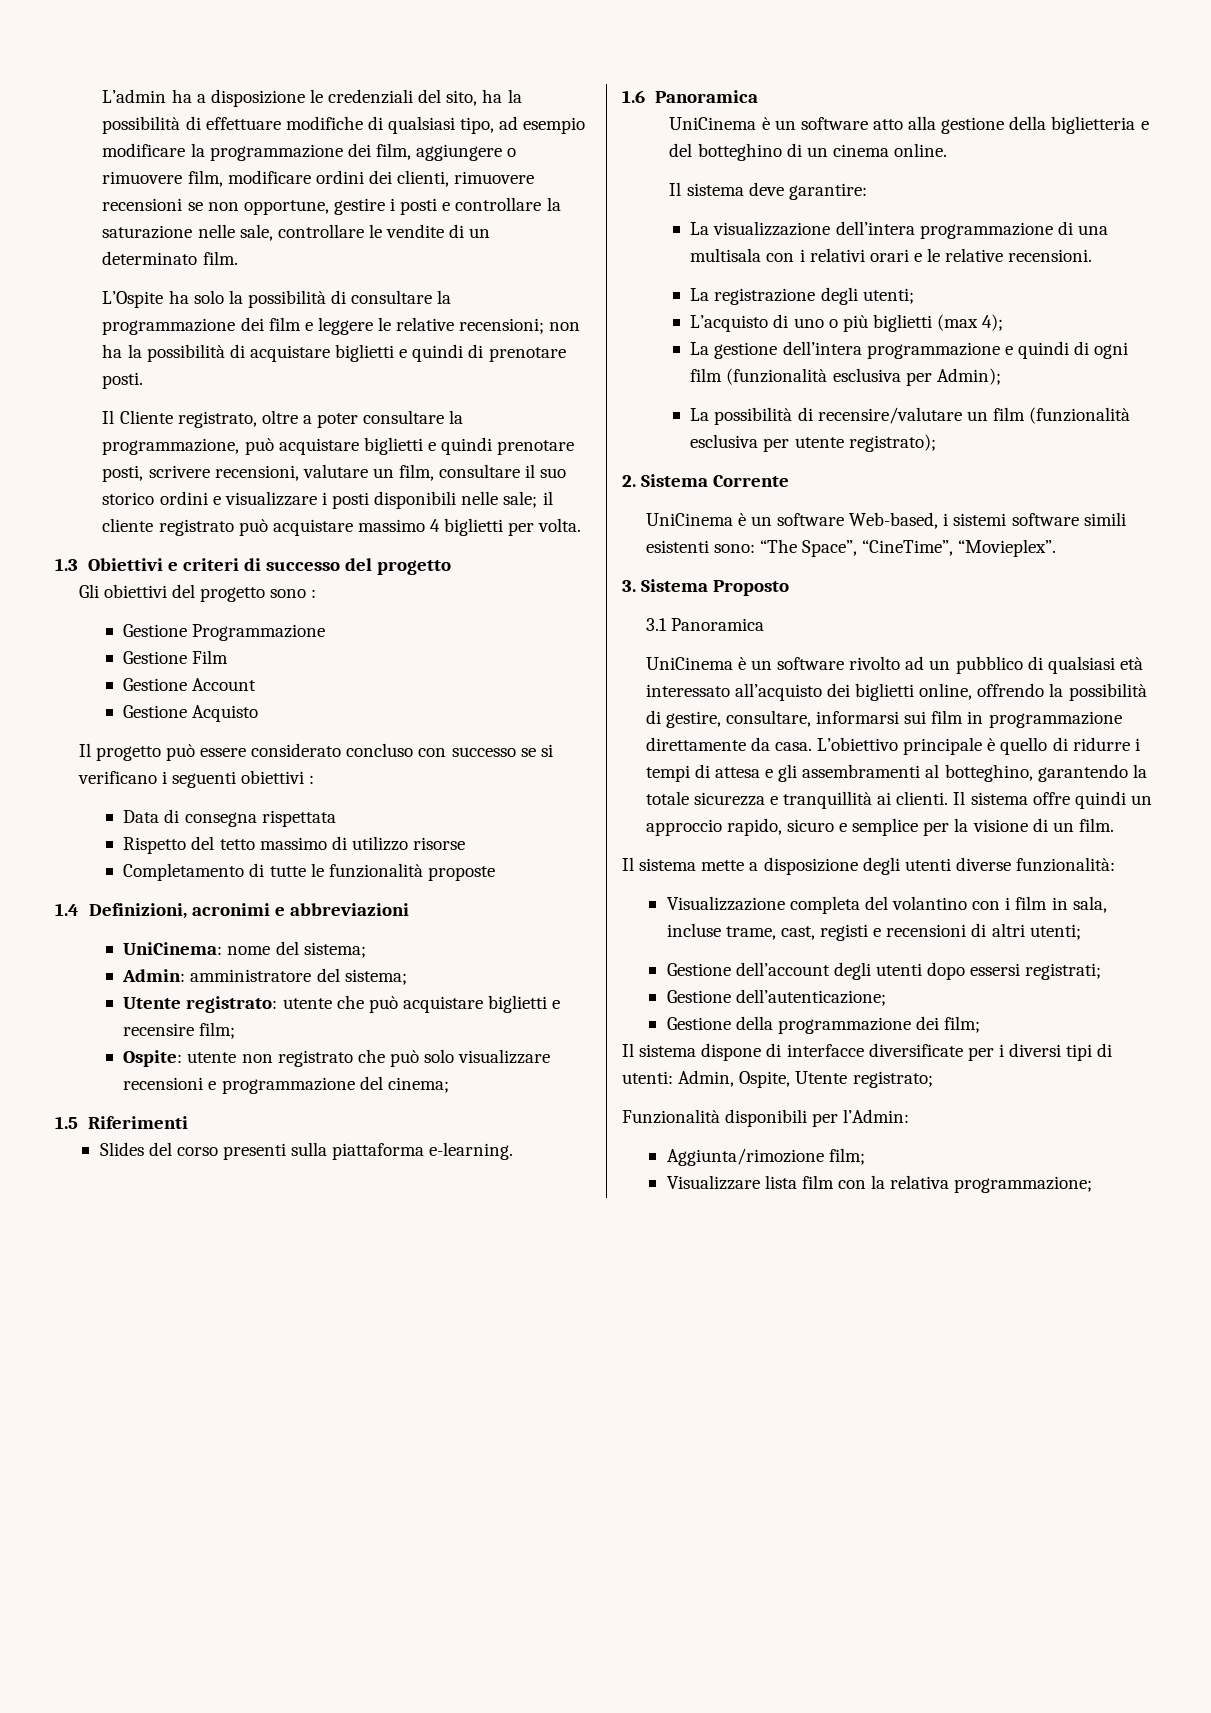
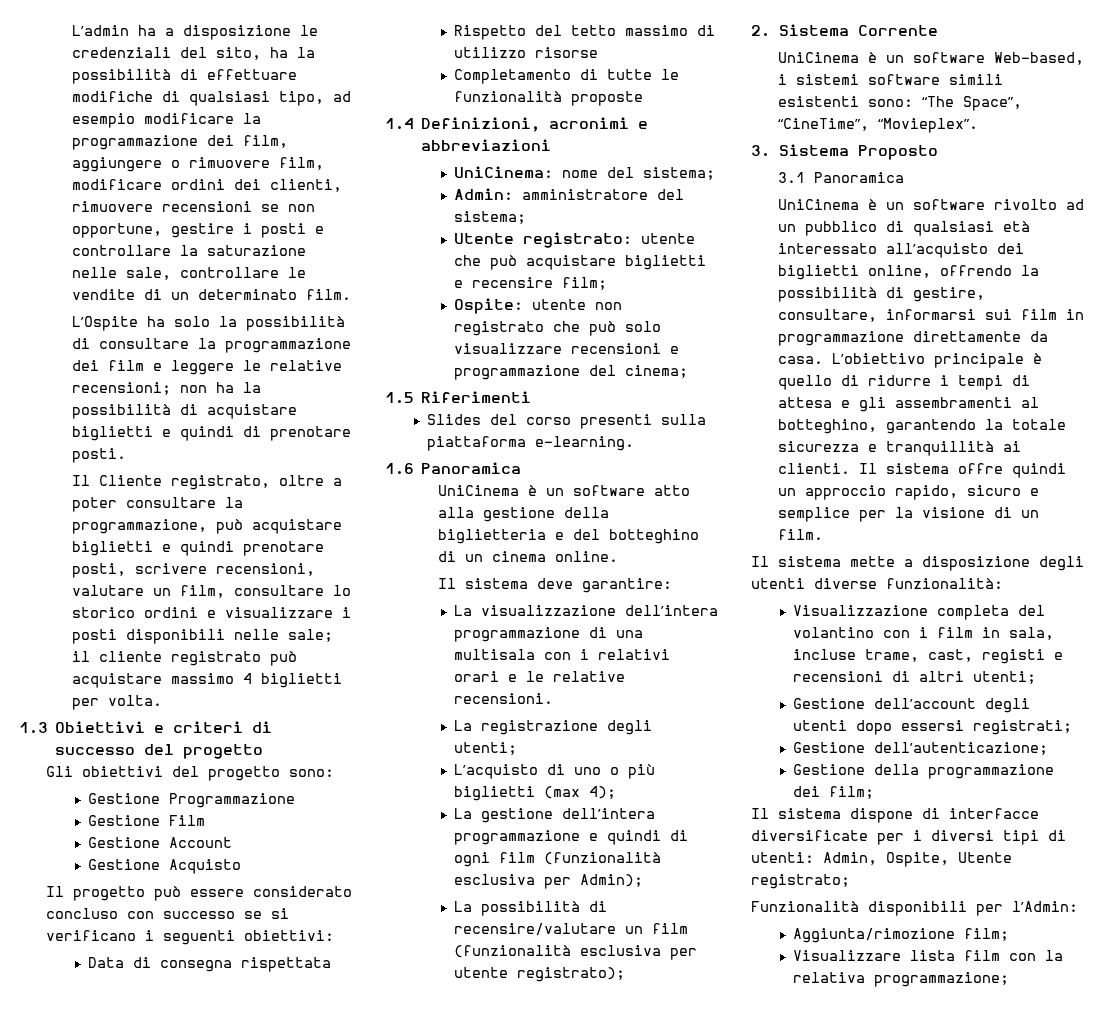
[525,464,567,478] il suo -> [333,585,352,596] lo
[270,589,317,598] sono : -> [288,769,334,777] sono:
[241,770,315,784] obiettivi : -> [243,930,334,941] obiettivi:

